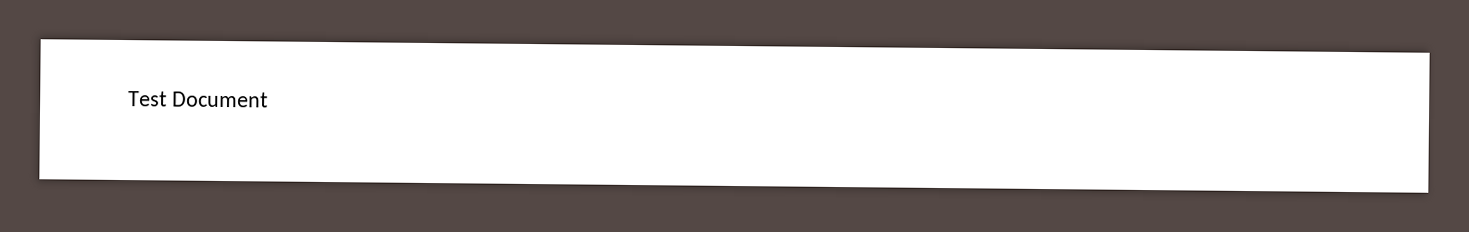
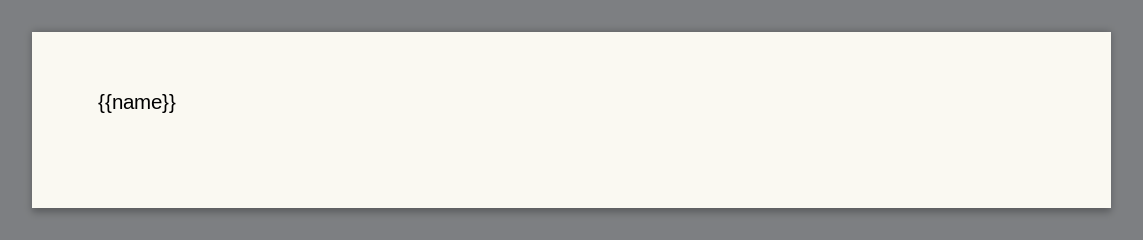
[128,91,268,108] Test Document -> [98,94,176,113] {{name}}

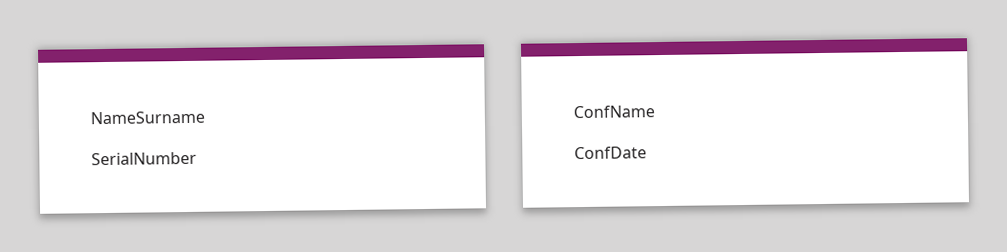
[98,94,176,113] {{name}} -> [90,110,205,125] [91,151,197,166] [573,105,655,119] [574,146,647,160] NameSurname // SerialNumber // ConfName // ConfDate

